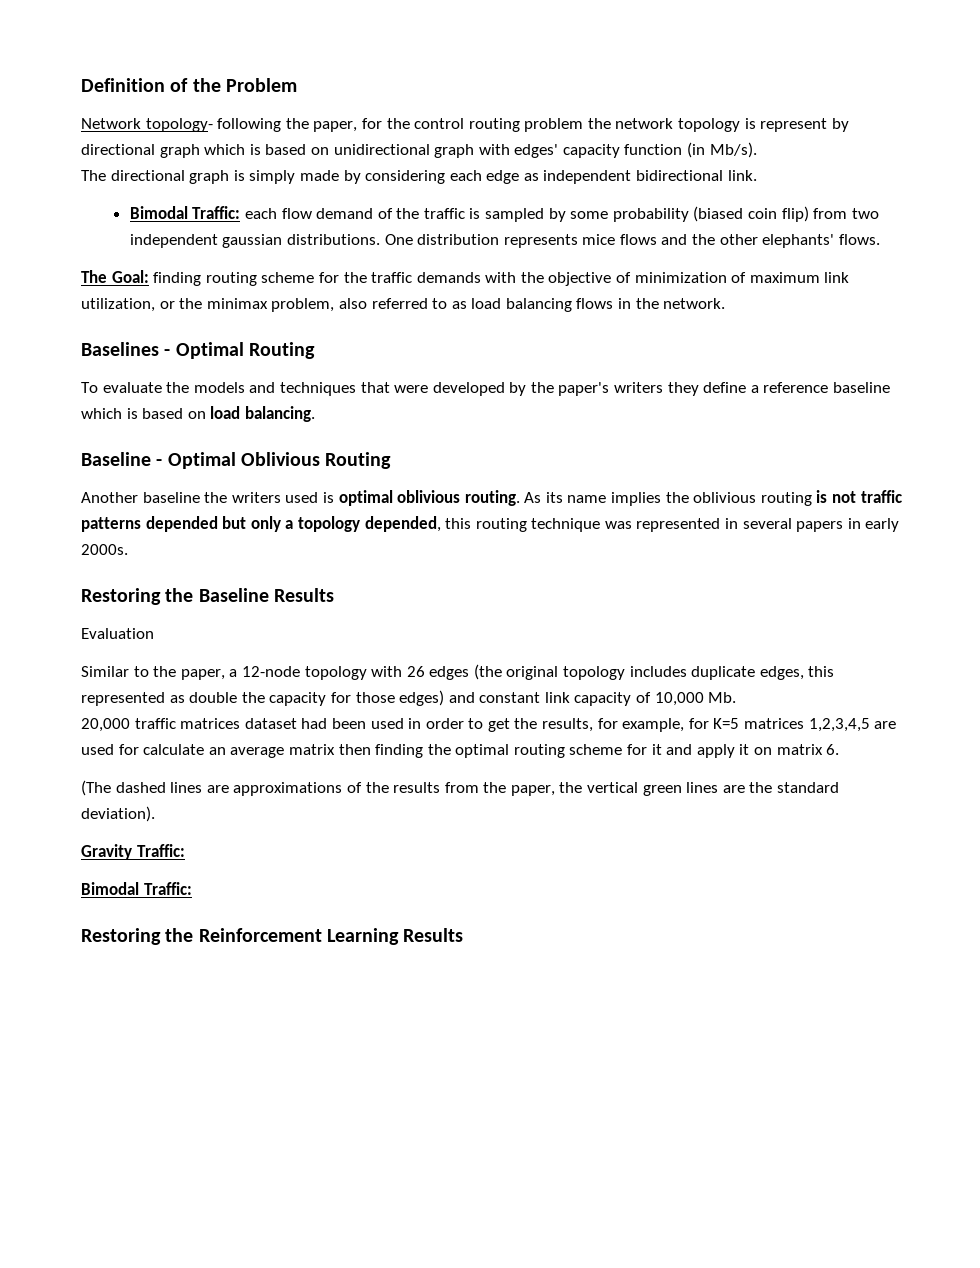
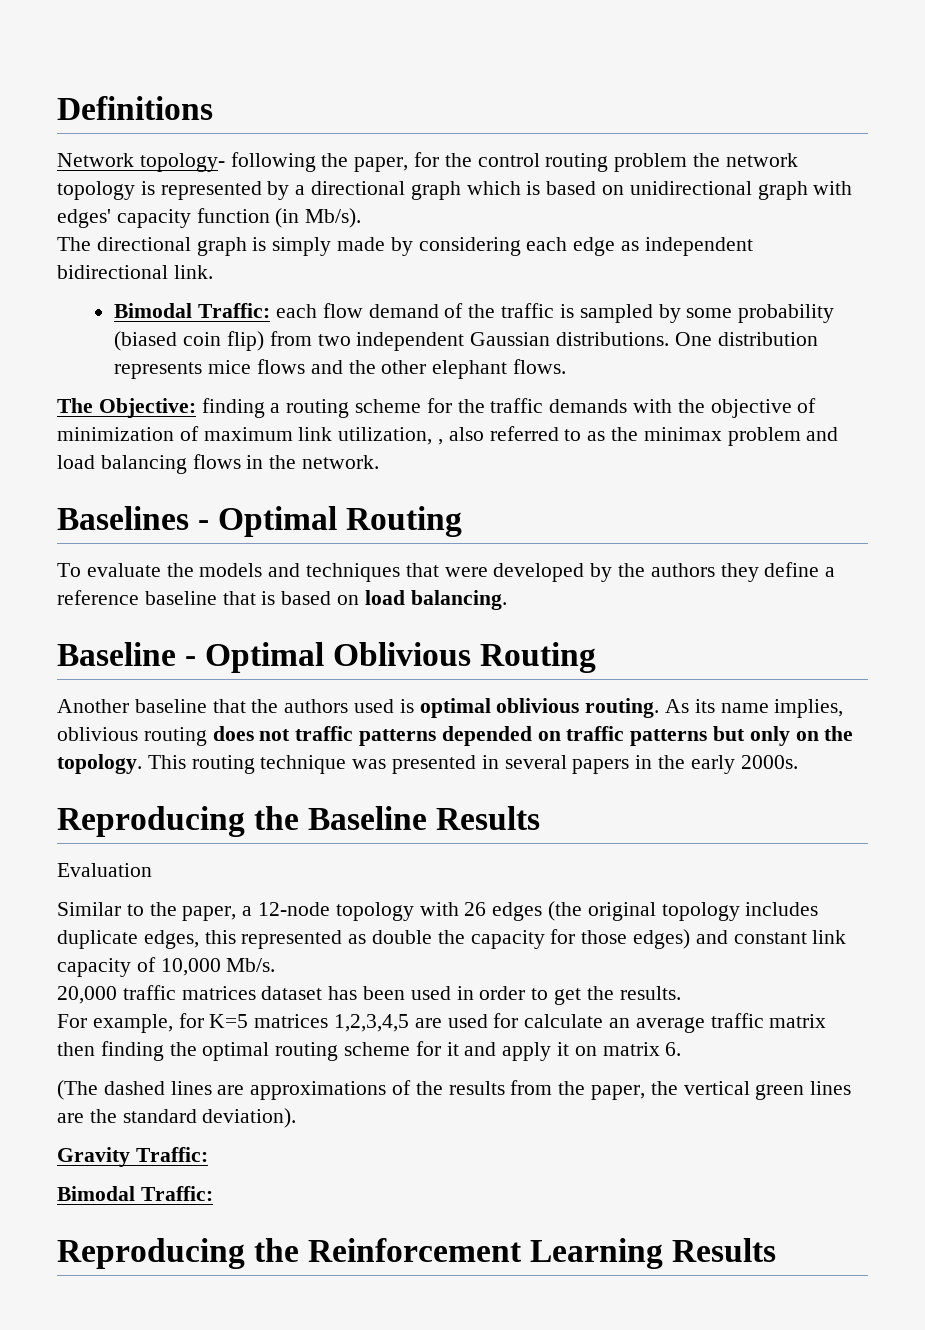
[81,78,297,92] Definition of the Problem -> [57,96,213,120] Definitions
[760,118,849,132] represent by -> [160,181,306,200] represented by a
[222,234,283,248] gaussian -> [470,332,551,346] Gaussian
[762,234,835,248] elephants' -> [432,360,508,379] elephant
[111,270,202,286] Goal: finding -> [98,398,281,418] Objective: finding a
[159,298,467,312] or the minimax problem, also referred to as -> [438,426,839,446] , also referred to as the minimax problem and
[558,382,664,396] paper's writers -> [650,563,715,577] authors
[81,408,122,419] which -> [222,591,256,605] that
[204,492,281,503] the writers -> [212,699,349,713] that the authors
[611,492,689,506] implies the -> [774,699,844,718] implies,
[816,490,828,503] is -> [212,726,254,741] does
[222,516,472,532] but only a topology depended, this -> [537,726,854,746] [57,754,186,774] on traffic patterns but only on the topology. This
[636,518,721,532] represented -> [392,755,477,774] presented
(861, 523) none -> [658,755,686,769] the
[81,588,161,605] Restoring -> [57,806,245,837] Reproducing
[708,692,737,703] Mb. -> [226,958,276,972] Mb/s.
[301,718,328,729] had -> [328,986,358,1000] has
[542,718,618,732] results, for -> [619,986,681,1000] [57,1014,87,1028] results. // For
(285, 752) none -> [710,1013,764,1028] traffic
[81,928,161,945] Restoring -> [57,1238,245,1269] Reproducing

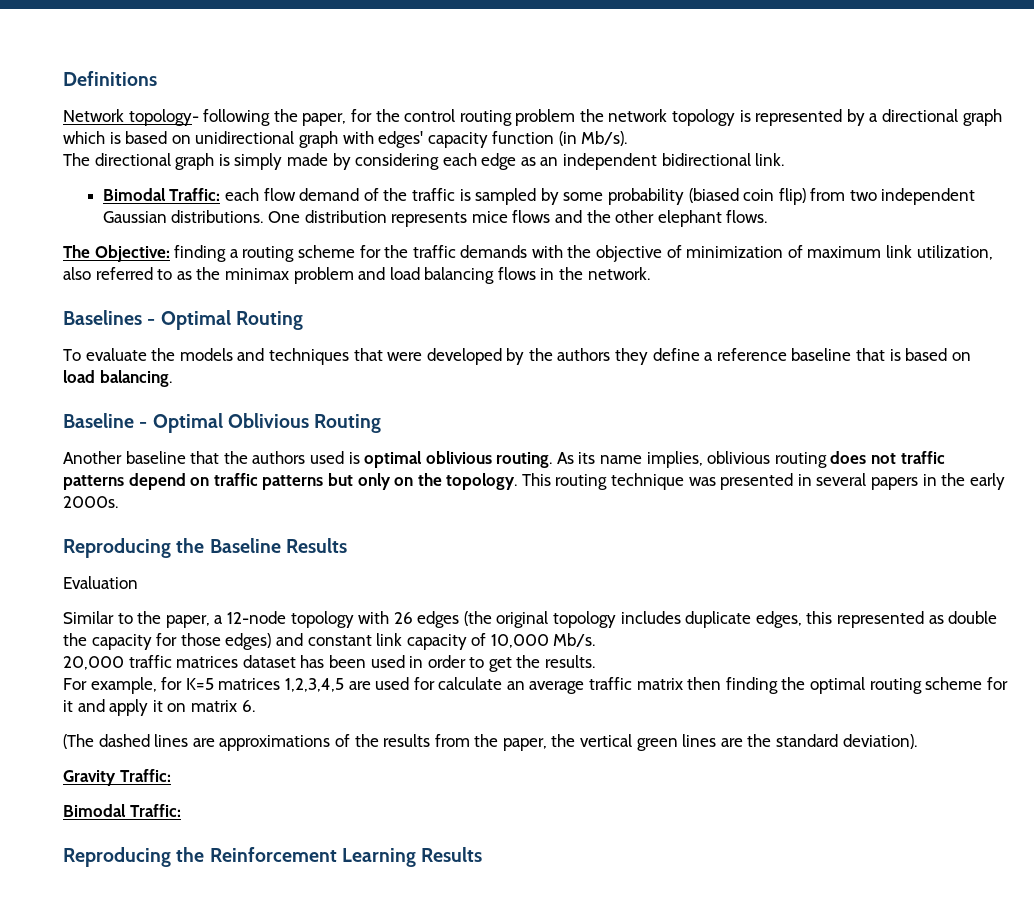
(640, 246) none -> [540,157,559,166] an
[438,439,444,445] , -> (993, 252) none
[441,726,532,746] depended -> [128,473,186,490] depend

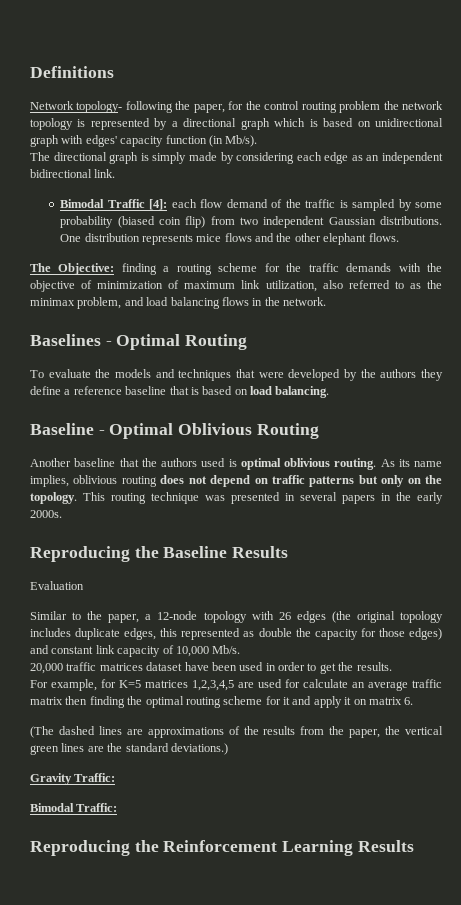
[169,188,221,201] Traffic: -> [107,199,168,210] Traffic [4]:
[293,267,354,284] problem -> [77,297,122,309] problem,
[900,451,945,464] [63,475,124,490] traffic patterns -> (207, 480) none
[300,655,325,668] has -> [184,662,209,671] have
[842,734,917,749] deviation). -> [170,743,228,755] deviations.)

